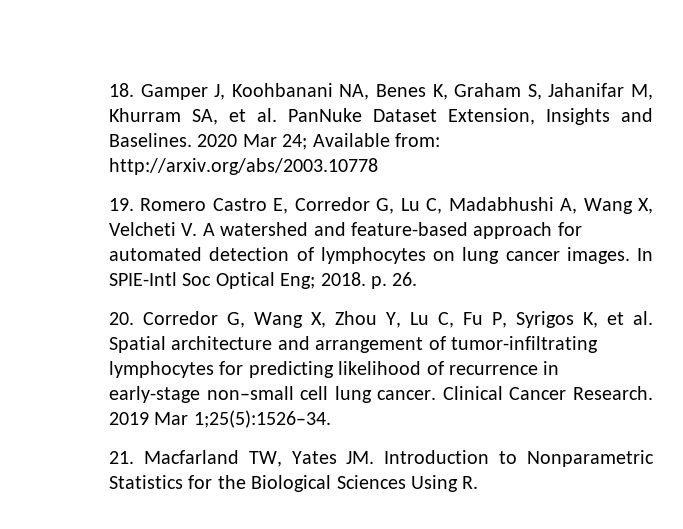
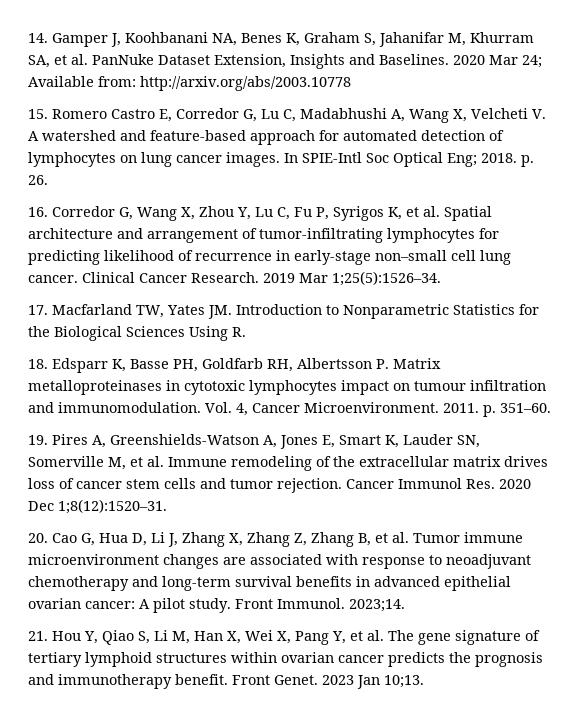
[109,83,134,97] 18. -> [28,33,48,43] 14.
[109,198,134,211] 19. -> [28,109,48,119] 15.
[109,312,134,325] 20. -> [28,207,48,217] 16.
[109,451,134,464] 21. -> [28,305,48,315] 17.
(479, 482) none -> [28,358,441,373] [28,380,546,395] [28,402,551,417] [28,434,480,449] [28,456,548,471] [28,478,531,493] [28,499,167,514] [28,532,523,547] [28,554,531,569] [28,576,511,591] [28,598,405,613] [28,630,540,645] [28,652,543,667] [28,674,424,689] // 18. Edsparr K, Basse PH, Goldfarb RH, Albertsson P. Matrix metalloproteinases in cytotoxic lymphocytes impact on tumour infiltration and immunomodulation. Vol. 4, Cancer Microenvironment. 2011. p. 351–60. // 19. Pires A, Greenshields-Watson A, Jones E, Smart K, Lauder SN, Somerville M, et al. Immune remodeling of the extracellular matrix drives loss of cancer stem cells and tumor rejection. Cancer Immunol Res. 2020 Dec 1;8(12):1520–31. // 20. Cao G, Hua D, Li J, Zhang X, Zhang Z, Zhang B, et al. Tumor immune microenvironment changes are associated with response to neoadjuvant chemotherapy and long-term survival benefits in advanced epithelial ovarian cancer: A pilot study. Front Immunol. 2023;14. // 21. Hou Y, Qiao S, Li M, Han X, Wei X, Pang Y, et al. The gene signature of tertiary lymphoid structures within ovarian cancer predicts the prognosis and immunotherapy benefit. Front Genet. 2023 Jan 10;13.

